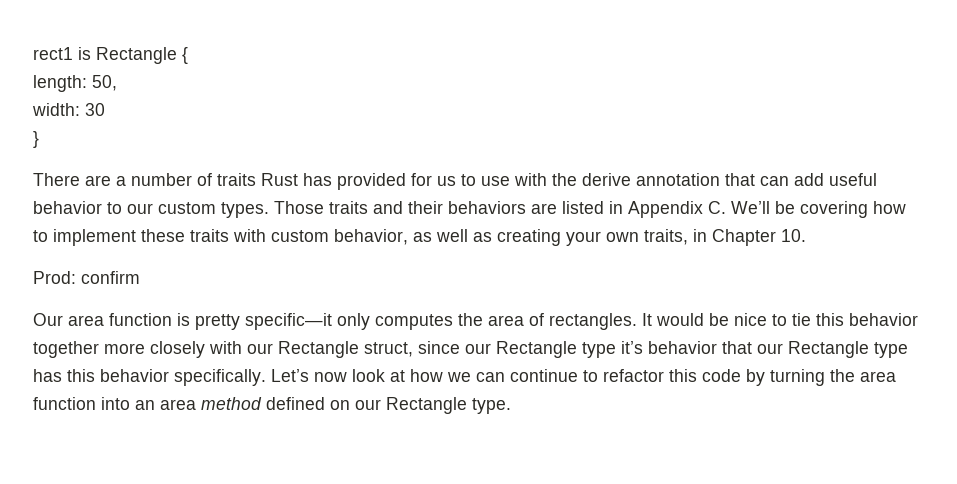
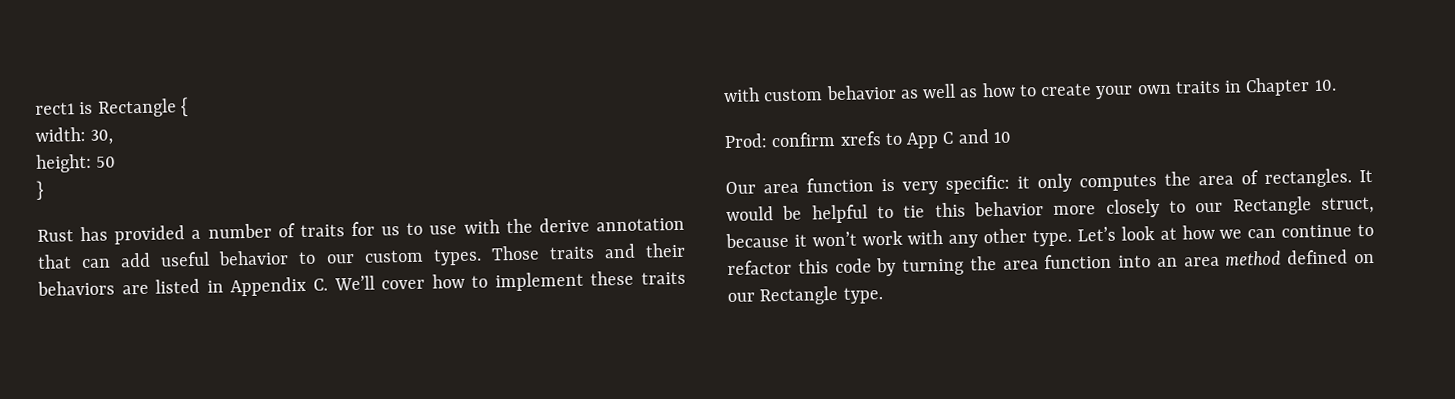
[33,75,117,92] [32,103,105,116] [33,131,39,148] [33,173,111,186] length: 50, // width: 30 // } // There are -> [35,126,114,145] [36,153,117,173] [36,180,44,200] [37,225,186,245] width: 30, // height: 50 // } // Rust has provided
[261,173,406,190] Rust has provided -> (345, 230) none
[775,201,868,218] be covering -> [381,279,426,290] cover
[334,229,408,245] behavior, -> [825,84,897,101] behavior
[497,229,561,246] creating -> [981,82,1093,98] how to create
[644,229,688,245] traits, -> [1174,80,1221,94] traits
(140, 277) none -> [839,129,1011,149] xrefs to App C and 10
[195,313,332,330] pretty specific—it -> [902,174,1030,195] very specific: it
[734,313,767,326] nice -> [811,204,868,224] helpful
[33,341,99,358] together -> (1044, 209) none
[209,341,242,354] with -> [1169,200,1186,213] to
[418,341,908,358] [33,369,347,386] since our Rectangle type it’s behavior that our Rectangle type has this behavior specifically. Let’s now -> [725,226,1116,249] because it won’t work with any other type. Let’s

